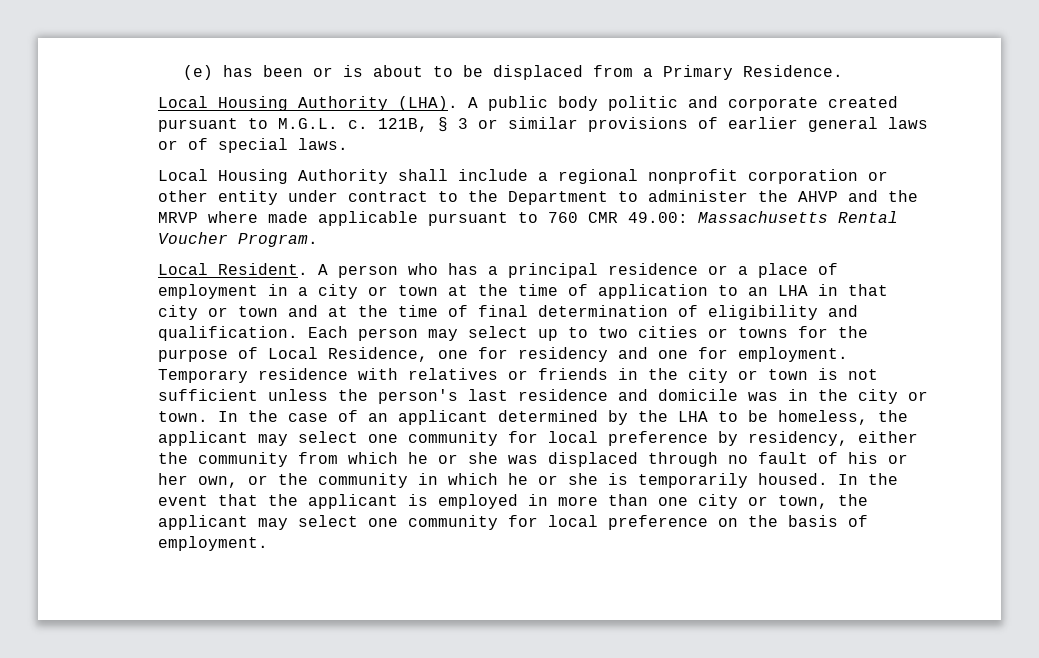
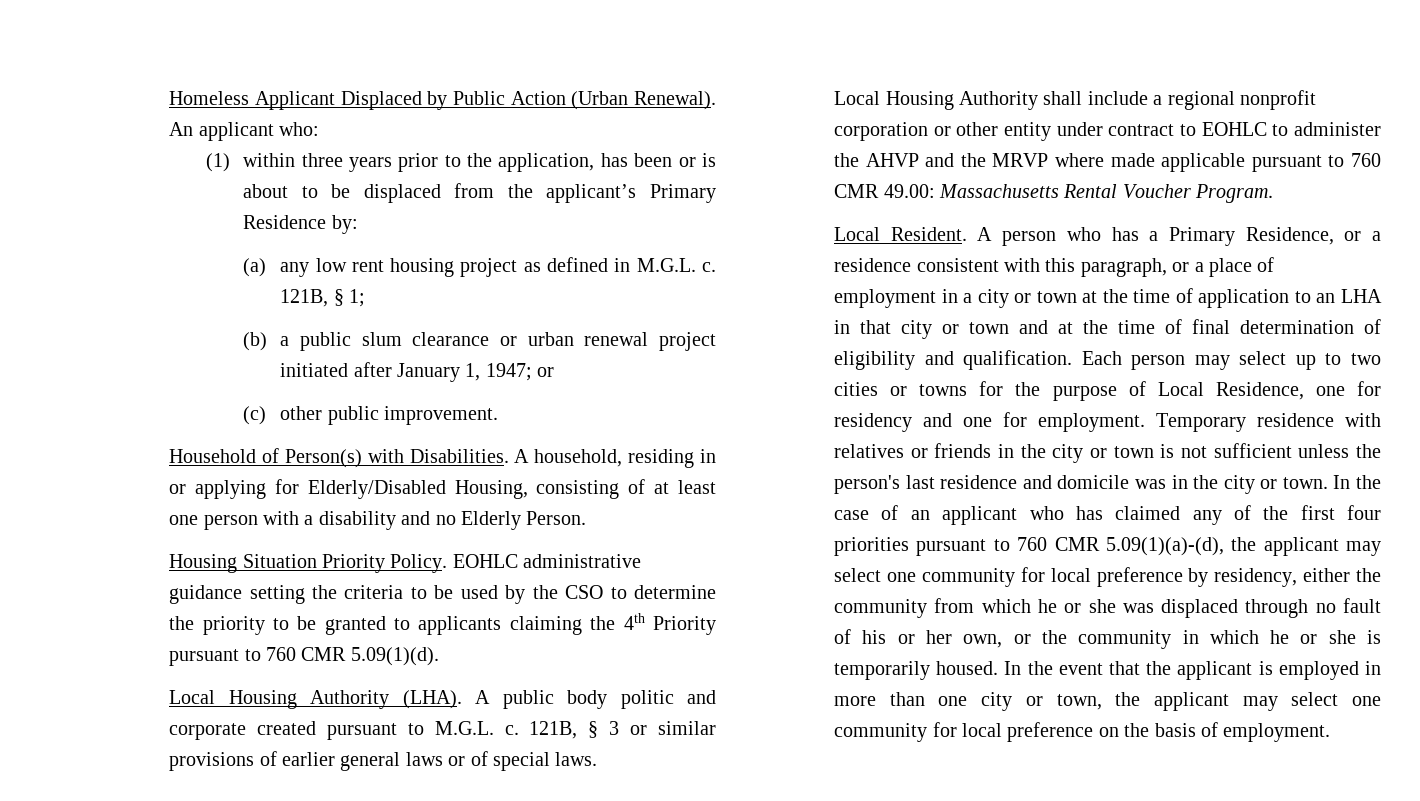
[183,65,214,80] (e) -> [169,91,717,110] [169,122,319,141] [206,153,595,172] Homeless Applicant Displaced by Public Action (Urban Renewal). An applicant who: // (1) within three years prior to the application,
[643,65,844,80] a Primary Residence. -> [507,184,717,203] [243,215,358,234] [243,257,716,277] [280,289,366,307] [243,332,716,351] [280,362,555,382] [243,406,499,425] [169,448,716,468] [169,479,717,499] [169,511,587,530] [169,554,642,573] [169,585,717,604] [169,613,716,635] [169,647,439,666] the applicant’s Primary Residence by: // (a) any low rent housing project as defined in M.G.L. c. 121B, § 1; // (b) a public slum clearance or urban renewal project initiated after January 1, 1947; or // (c) other public improvement. // Household of Person(s) with Disabilities. A household, residing in or applying for Elderly/Disabled Housing, consisting of at least one person with a disability and no Elderly Person. // Housing Situation Priority Policy. EOHLC administrative guidance setting the criteria to be used by the CSO to determine the priority to be granted to applicants claiming the 4th Priority pursuant to 760 CMR 5.09(1)(d).
[468,190,609,205] the Department -> [1201,122,1267,136] EOHLC
[508,263,699,278] principal residence -> [1168,227,1381,246] [834,258,1167,277] Primary Residence, or a residence consistent with this paragraph,
[498,410,869,425] determined by the LHA to be homeless, -> [1029,505,1381,525] [834,537,1224,556] who has claimed any of the first four priorities pursuant to 760 CMR 5.09(1)(a)-(d),

